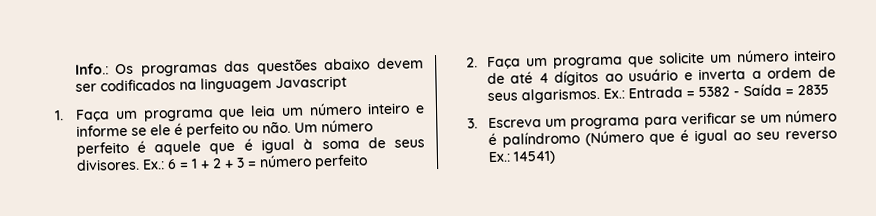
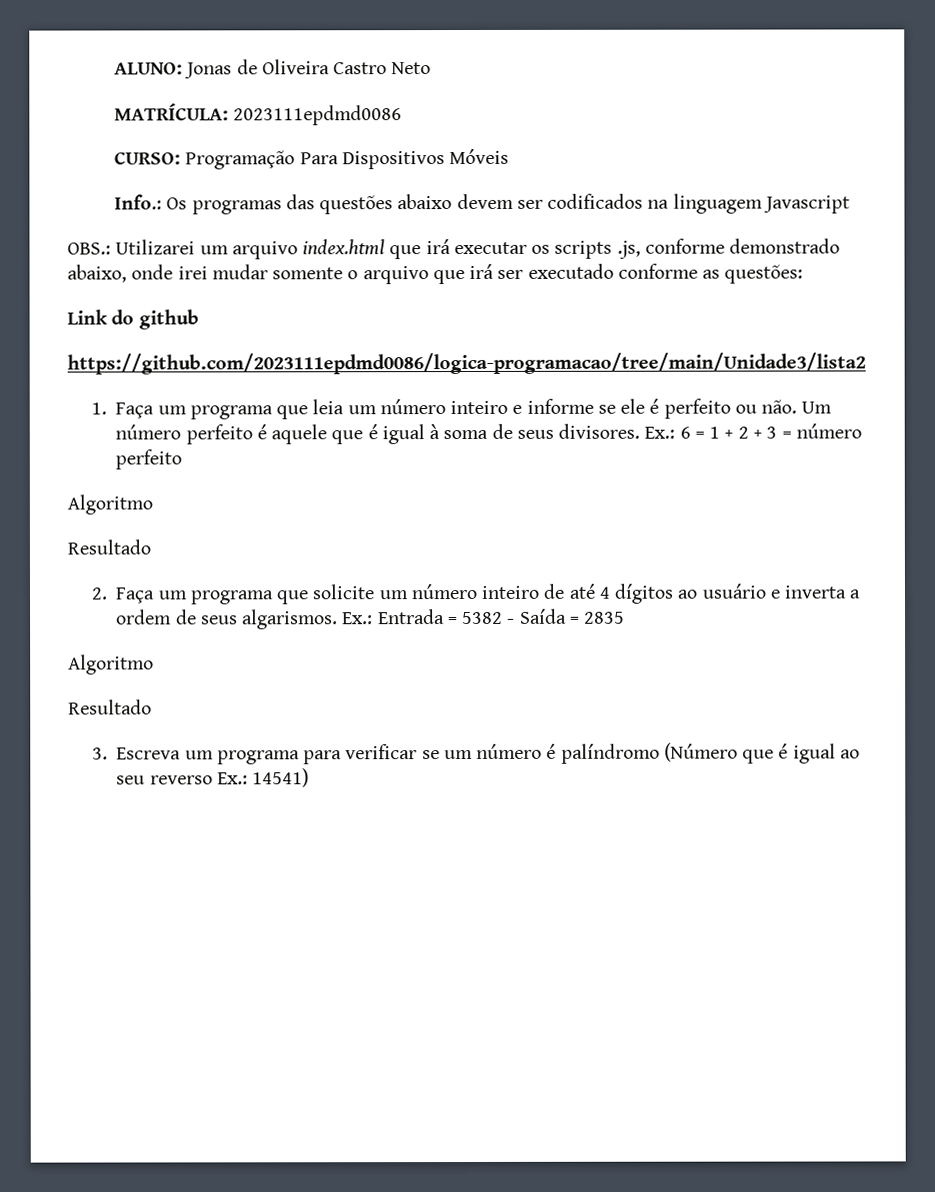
(74, 69) none -> [113,59,432,79] [113,102,403,126] [113,148,510,170] ALUNO: Jonas de Oliveira Castro Neto // MATRÍCULA: 2023111epdmd0086 // CURSO: Programação Para Dispositivos Móveis //
(347, 83) none -> [67,238,841,260] [67,263,804,285] [67,309,199,330] [67,352,866,375] // OBS.: Utilizarei um arquivo index.html que irá executar os scripts .js, conforme demonstrado abaixo, onde irei mudar somente o arquivo que irá ser executado conforme as questões: // Link do github // https://github.com/2023111epdmd0086/logica-programacao/tree/main/Unidade3/lista2
(368, 162) none -> [67,494,153,515] [67,539,151,555] // Algoritmo // Resultado
(829, 90) none -> [68,654,154,675] [68,699,152,715] // Algoritmo // Resultado

